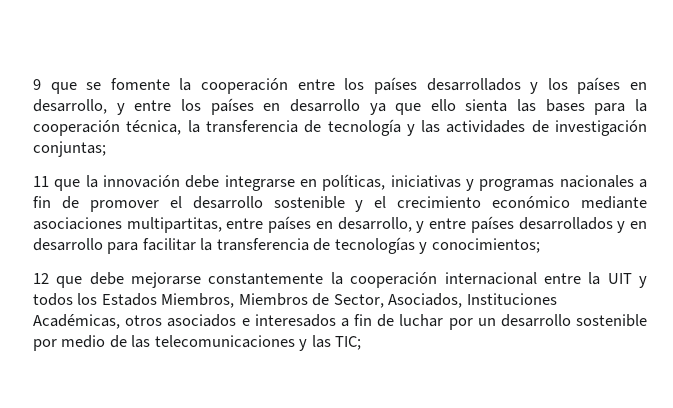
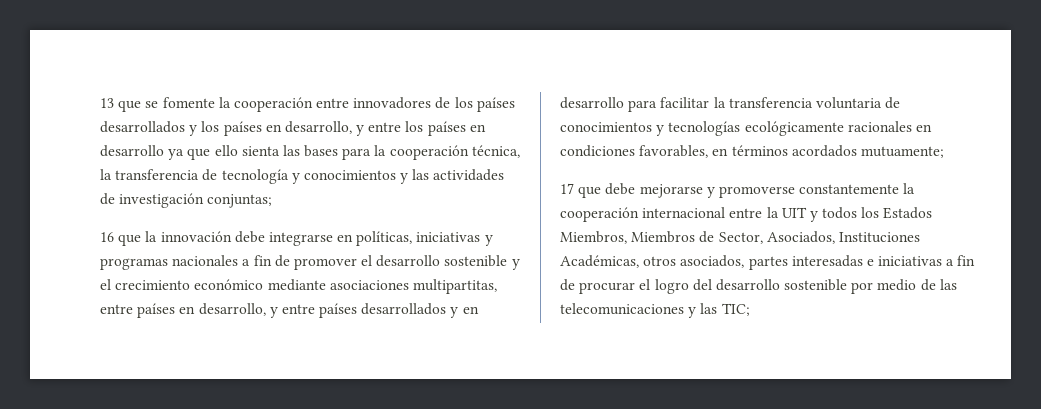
[33,79,41,90] 9 -> [100,98,114,108] 13
(335, 84) none -> [353,97,451,109] innovadores de
(415, 130) none -> [303,170,409,184] conocimientos y
[33,176,49,187] 11 -> [100,232,114,242] 16
[313,237,540,254] [33,273,49,284] de tecnologías y conocimientos; // 12 -> [815,97,901,109] [560,121,932,136] [560,145,944,158] [560,183,574,194] voluntaria de conocimientos y tecnologías ecológicamente racionales en condiciones favorables, en términos acordados mutuamente; // 17
(202, 280) none -> [706,186,795,198] y promoverse
[167,314,496,330] asociados e interesados a fin de luchar por un -> [680,255,976,270] [560,279,712,294] asociados, partes interesadas e iniciativas a fin de procurar el logro del

